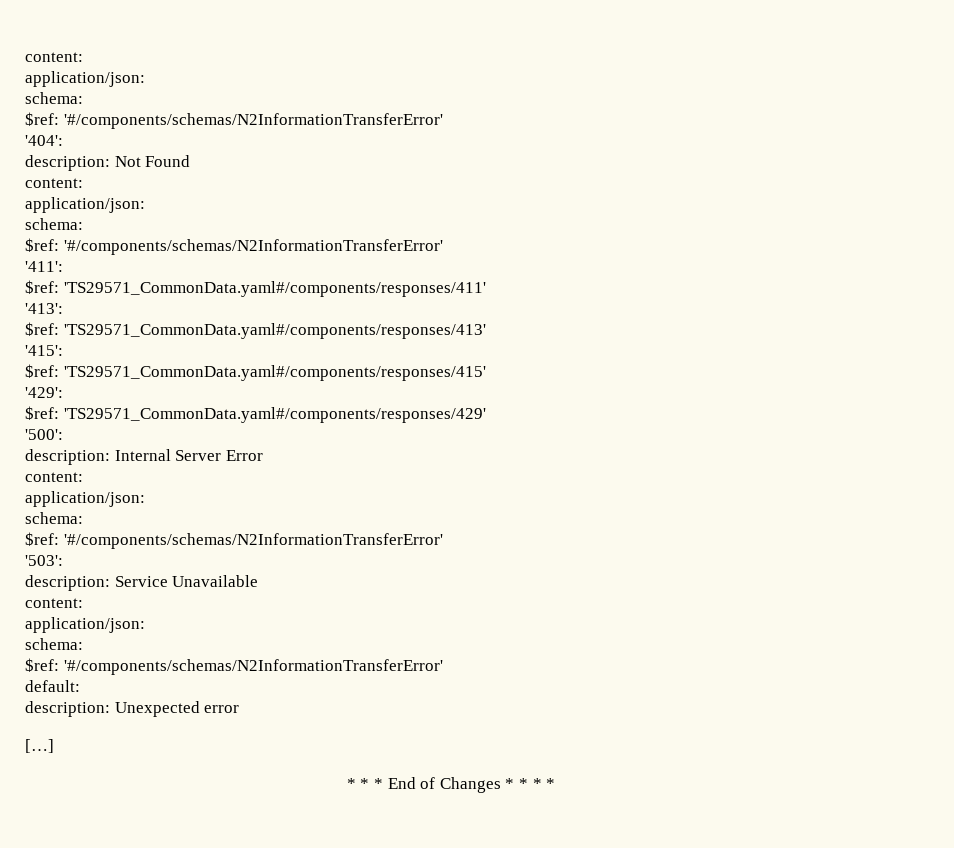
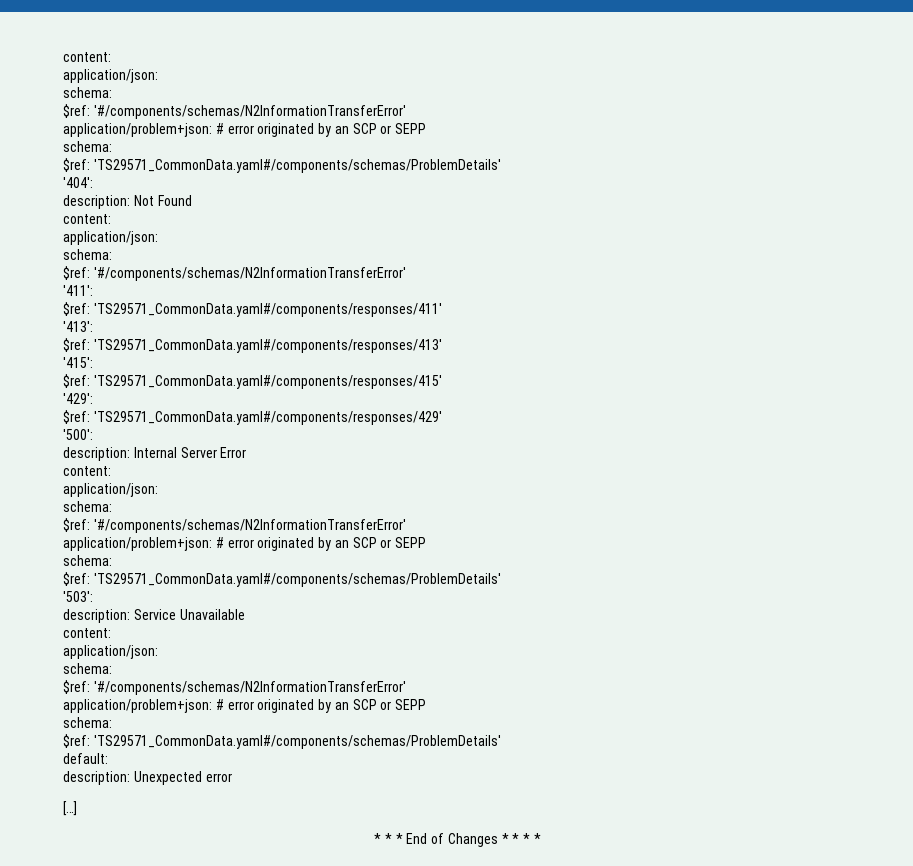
[25,52,83,62] [25,71,145,87] [25,92,83,104] [25,112,443,129] content: // application/json: // schema: // $ref: '#/components/schemas/N2InformationTransferError' -> [63,52,111,62] [63,69,158,83] [63,87,112,98] [63,104,406,119] [63,123,427,137] [63,141,112,152] [63,158,501,173] content: // application/json: // schema: // $ref: '#/components/schemas/N2InformationTransferError' // application/problem+json: # error originated by an SCP or SEPP // schema: // $ref: 'TS29571_CommonData.yaml#/components/schemas/ProblemDetails'
(443, 541) none -> [63,537,427,551] [63,555,112,566] [63,572,501,587] // application/problem+json: # error originated by an SCP or SEPP // schema: // $ref: 'TS29571_CommonData.yaml#/components/schemas/ProblemDetails'
(443, 667) none -> [63,699,427,713] [63,717,112,728] [63,734,501,749] // application/problem+json: # error originated by an SCP or SEPP // schema: // $ref: 'TS29571_CommonData.yaml#/components/schemas/ProblemDetails'

